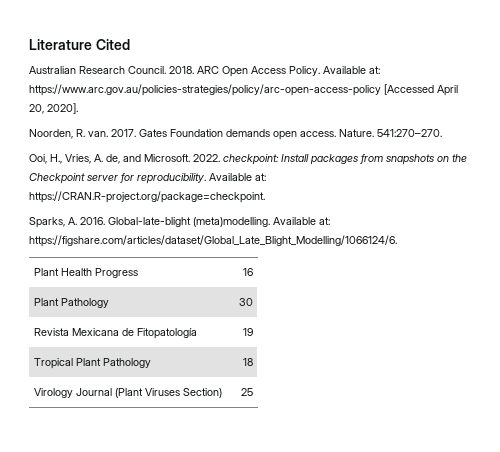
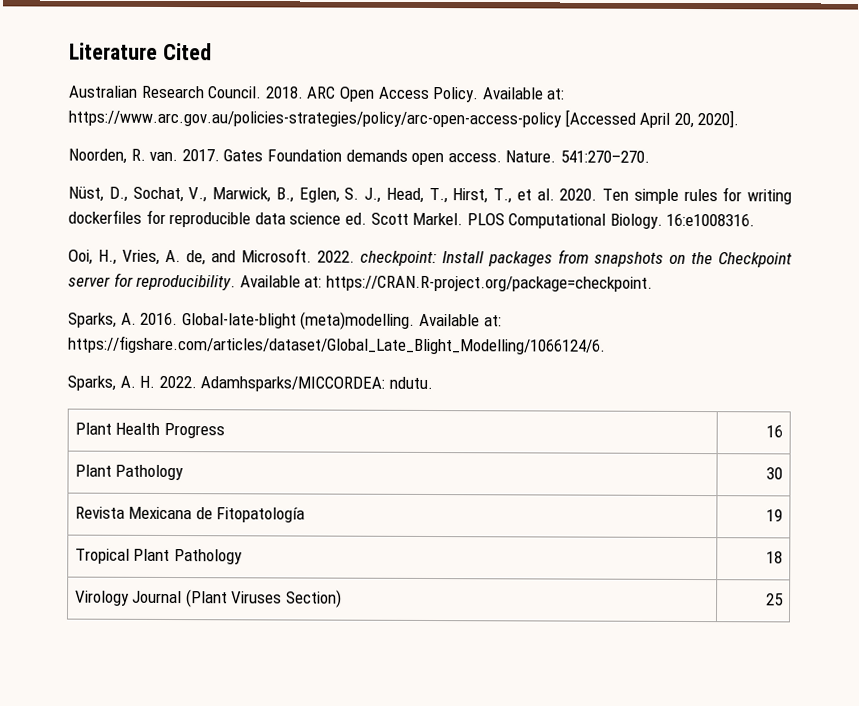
(442, 133) none -> [68,186,792,205] [68,209,756,229] // Nüst, D., Sochat, V., Marwick, B., Eglen, S. J., Head, T., Hirst, T., et al. 2020. Ten simple rules for writing dockerfiles for reproducible data science ed. Scott Markel. PLOS Computational Biology. 16:e1008316.
(397, 241) none -> [67,375,433,392] // Sparks, A. H. 2022. Adamhsparks/MICCORDEA: ndutu.

